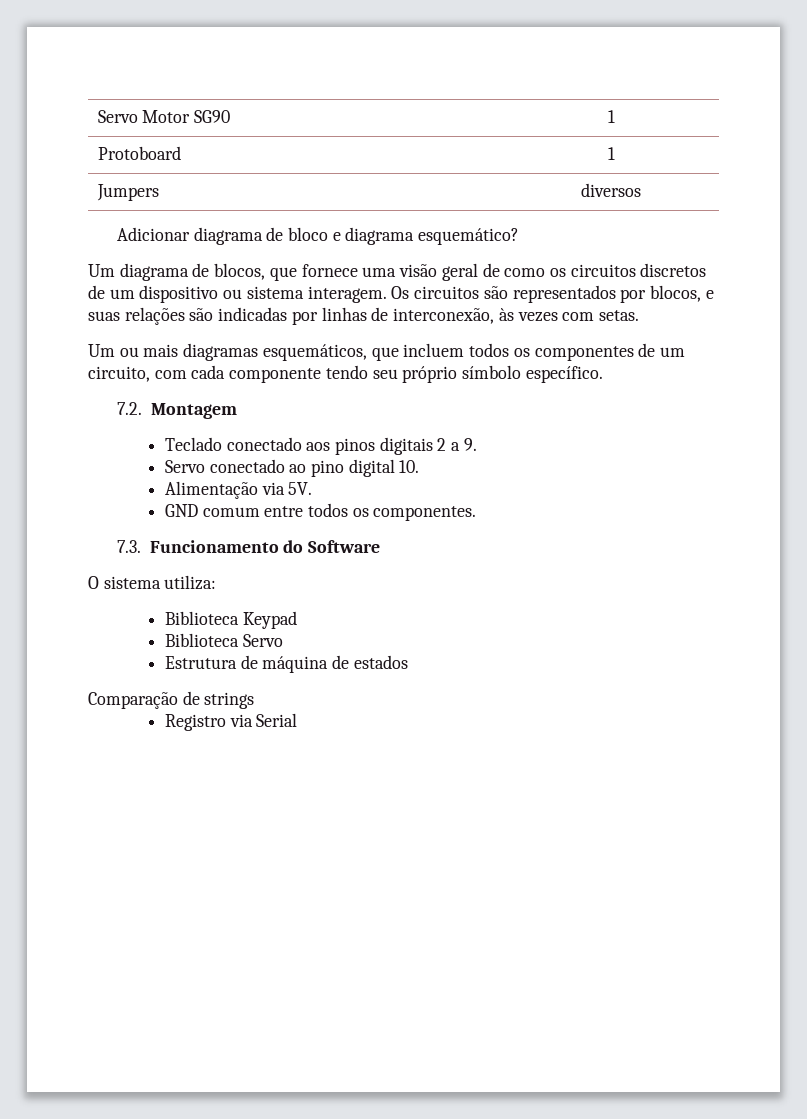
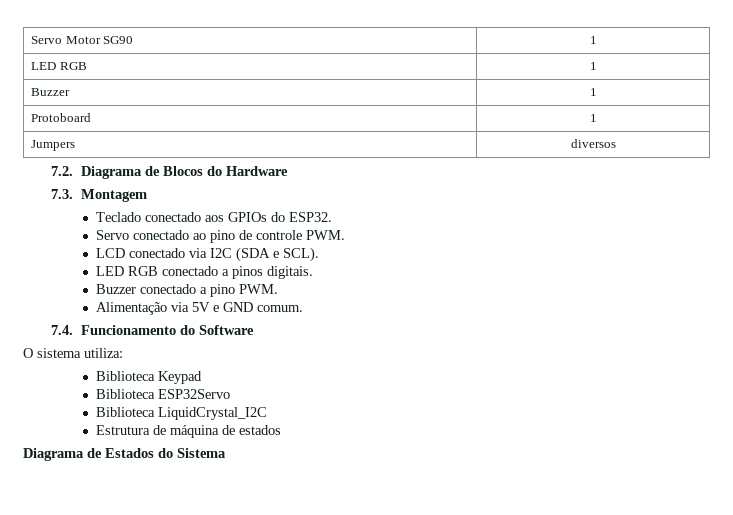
(615, 116) none -> [30,62,87,70] [589,62,597,70] [30,88,70,96] [589,88,597,96] // LED RGB | 1 // Buzzer | 1
[116,227,520,245] [88,263,707,281] [88,285,714,303] [88,307,639,325] [88,343,685,361] [88,365,603,383] [116,402,142,415] Adicionar diagrama de bloco e diagrama esquemático? // Um diagrama de blocos, que fornece uma visão geral de como os circuitos discretos de um dispositivo ou sistema interagem. Os circuitos são representados por blocos, e suas relações são indicadas por linhas de interconexão, às vezes com setas. // Um ou mais diagramas esquemáticos, que incluem todos os componentes de um circuito, com cada componente tendo seu próprio símbolo específico. // 7.2. -> [51,166,288,179] [51,189,74,199] 7.2. Diagrama de Blocos do Hardware // 7.3.
[334,437,477,455] pinos digitais 2 a 9. -> [227,212,332,222] GPIOs do ESP32.
[348,459,420,477] [164,481,313,499] [164,503,477,521] [116,540,141,553] digital 10. // Alimentação via 5V. // GND comum entre todos os componentes. // 7.3. -> [238,230,345,240] [95,247,319,262] [95,266,313,279] [95,284,278,297] [95,302,303,315] [51,325,74,335] de controle PWM. // LCD conectado via I2C (SDA e SCL). // LED RGB conectado a pinos digitais. // Buzzer conectado a pino PWM. // Alimentação via 5V e GND comum. // 7.4.
[242,634,283,647] Servo -> [157,389,230,399] [95,407,267,420] ESP32Servo // Biblioteca LiquidCrystal_I2C
[88,691,255,709] [164,713,298,731] Comparação de strings // Registro via Serial -> [23,448,226,461] Diagrama de Estados do Sistema

